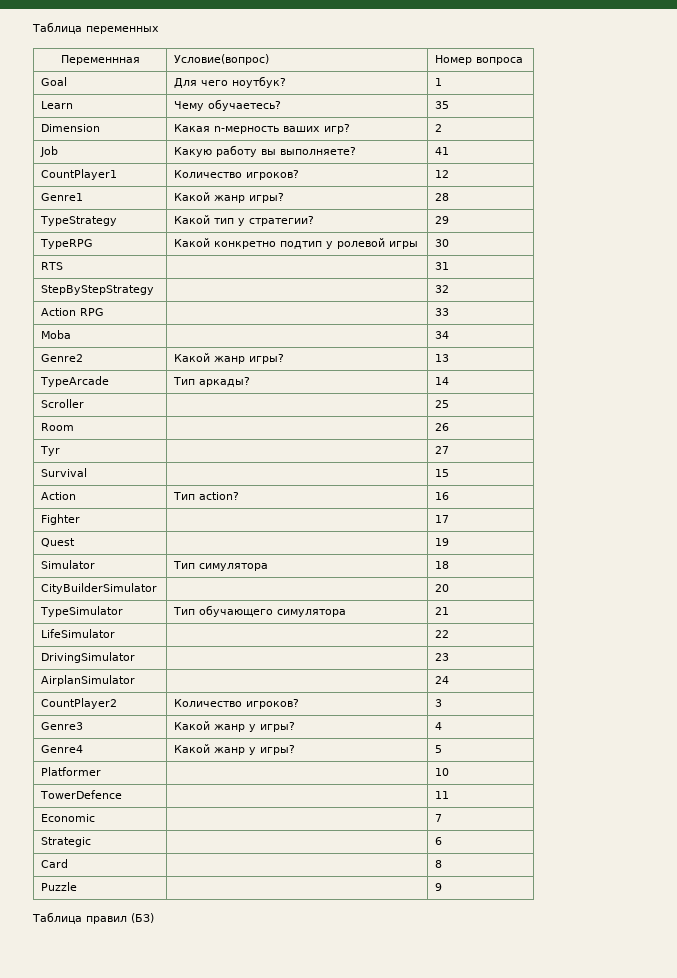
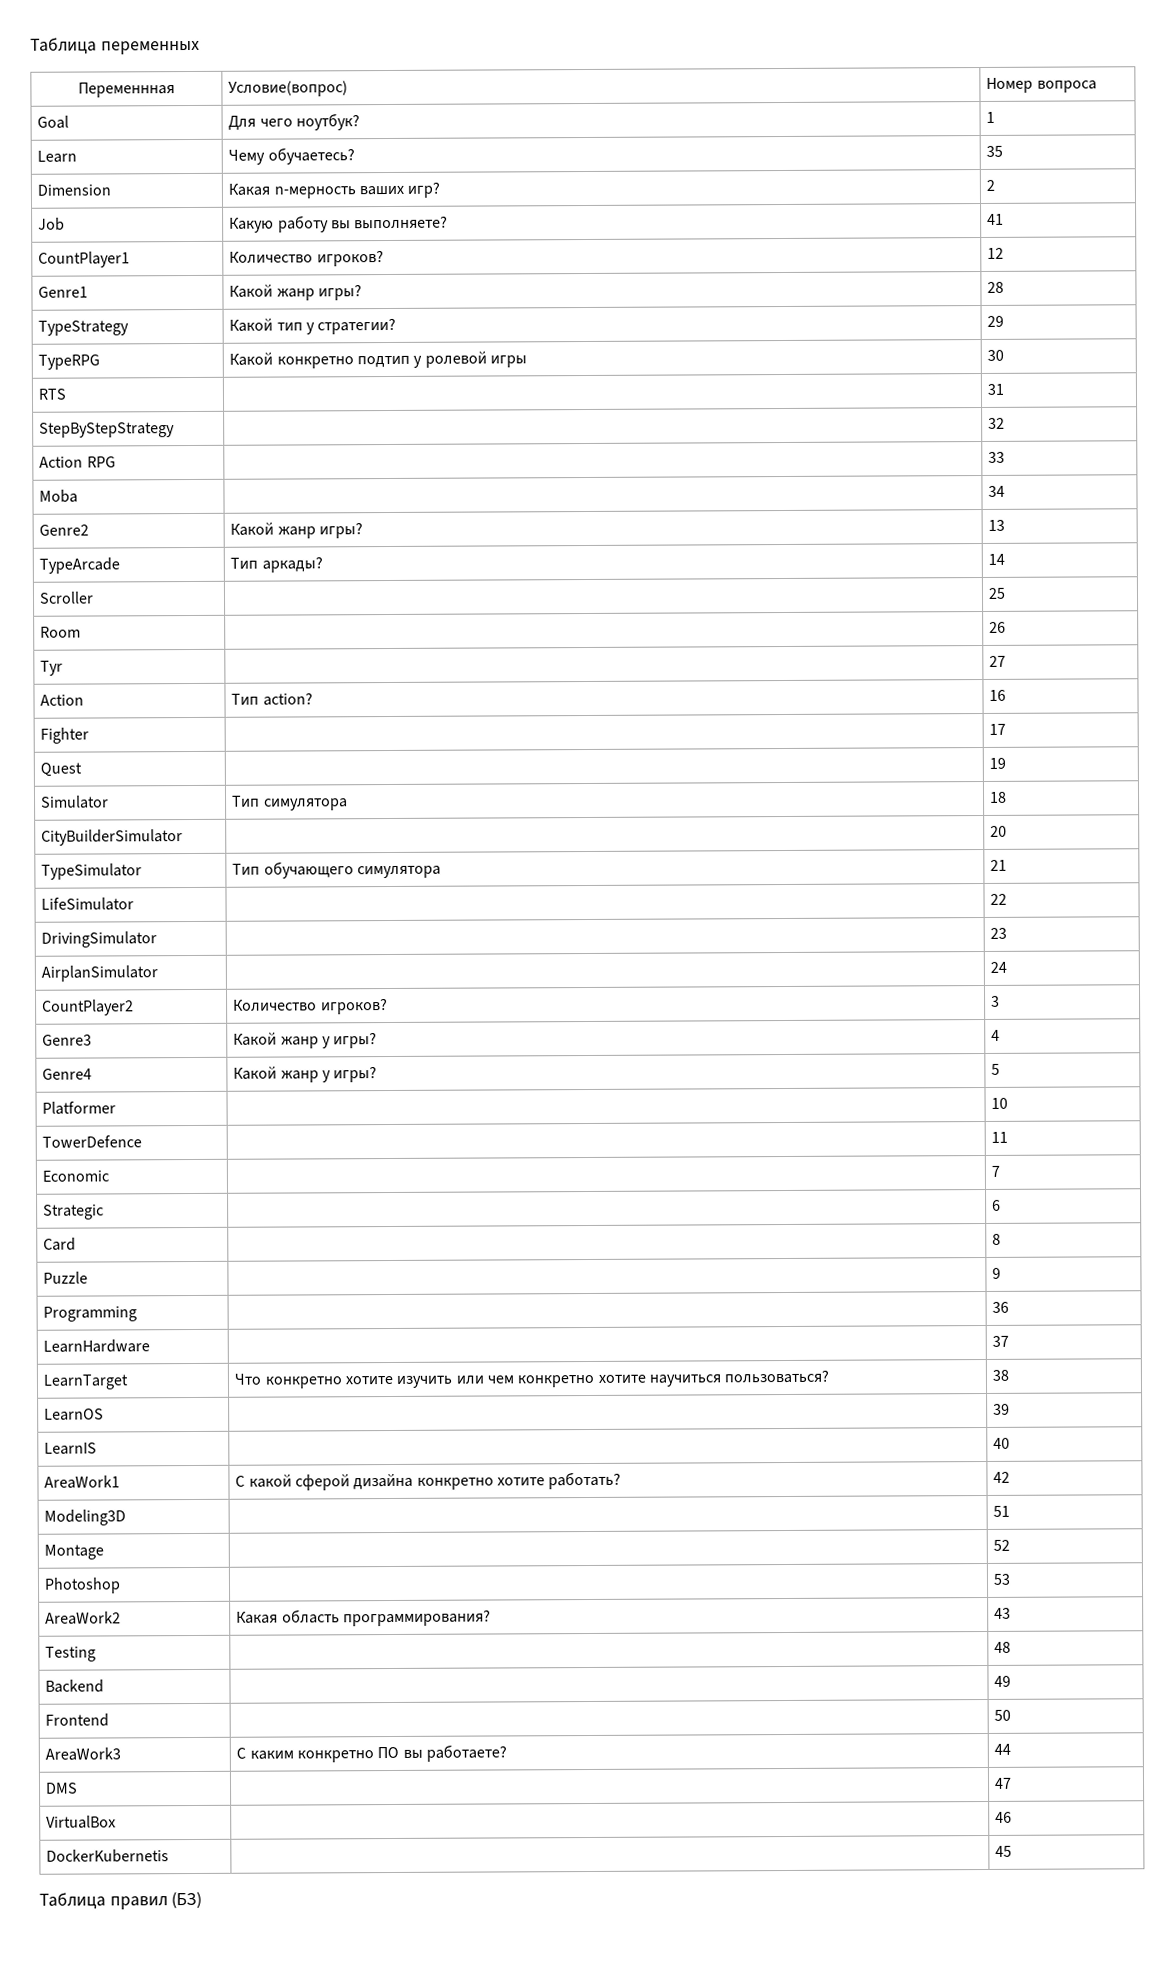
[41,468,88,477] [435,469,450,477] // Survival | | 15 -> (1007, 661) none
(443, 887) none -> [43,1306,138,1322] [992,1301,1010,1313] [43,1339,151,1353] [992,1335,1010,1347] [43,1374,130,1390] [234,1369,830,1389] [992,1369,1010,1381] [44,1408,105,1421] [993,1403,1011,1415] [44,1442,98,1455] [993,1437,1011,1449] [44,1475,121,1489] [235,1471,622,1491] [993,1471,1011,1483] [44,1509,127,1526] [993,1505,1011,1517] [44,1544,105,1560] [993,1539,1011,1551] [44,1577,122,1594] [993,1573,1012,1585] [45,1611,122,1625] [236,1609,492,1627] [994,1607,1012,1619] [45,1646,97,1662] [994,1641,1012,1653] [45,1679,105,1693] [994,1675,1012,1687] [45,1713,110,1727] [994,1709,1012,1721] [45,1747,122,1761] [236,1744,508,1763] [994,1743,1012,1755] [45,1782,79,1794] [994,1777,1013,1789] [46,1815,117,1829] [995,1811,1013,1823] [46,1849,170,1863] [995,1845,1013,1857] // Programming | | 36 // LearnHardware | | 37 // LearnTarget | Что конкретно хотите изучить или чем конкретно хотите научиться пользоваться? | 38 // LearnOS | | 39 // LearnIS | | 40 // AreaWork1 | С какой сферой дизайна конкретно хотите работать? | 42 // Modeling3D | | 51 // Montage | | 52 // Photoshop | | 53 // AreaWork2 | Какая область программирования? | 43 // Testing | | 48 // Backend | | 49 // Frontend | | 50 // AreaWork3 | С каким конкретно ПО вы работаете? | 44 // DMS | | 47 // VirtualBox | | 46 // DockerKubernetis | | 45

